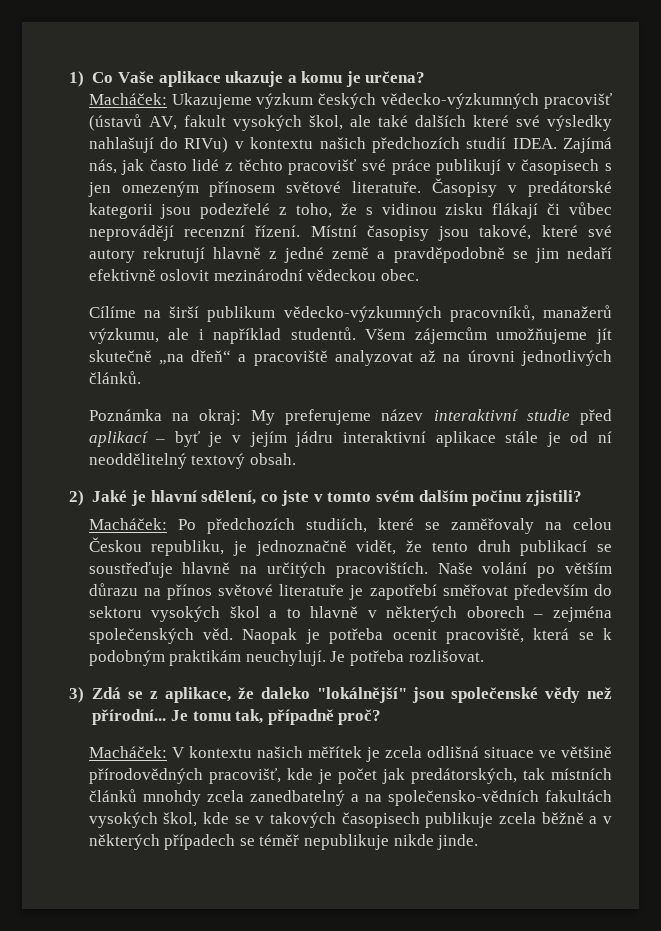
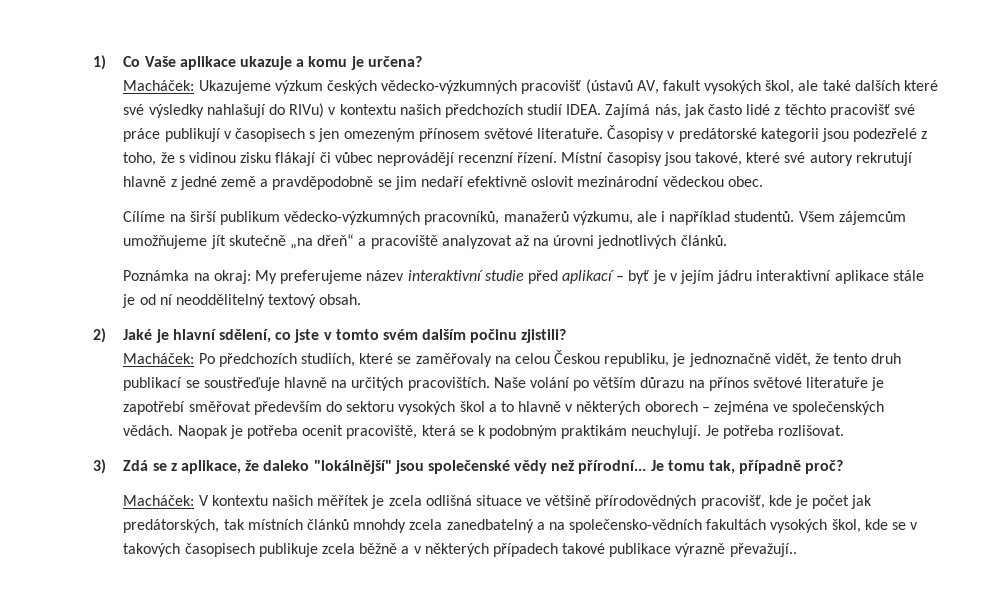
[88,628,234,644] společenských věd. -> [773,401,885,415] [123,425,174,436] ve společenských vědách.
[239,834,479,850] se téměř nepublikuje nikde jinde. -> [562,543,797,557] takové publikace výrazně převažují..

